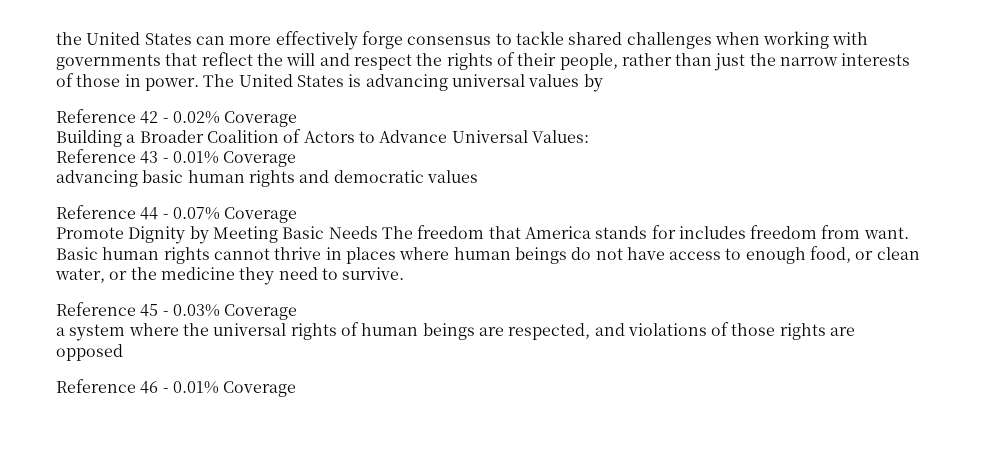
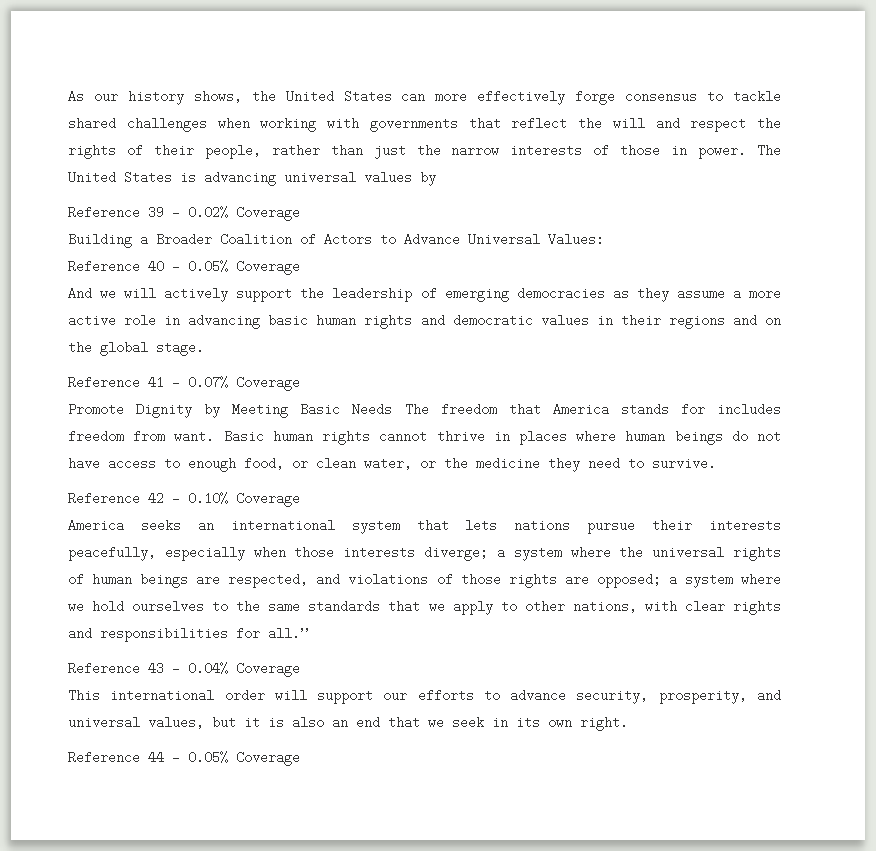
(56, 38) none -> [68,90,242,105] As our history shows,
[140,111,159,124] 42 -> [148,206,164,219] 39
[140,151,297,167] 43 - 0.01% Coverage // -> [148,260,300,275] [68,287,781,302] [68,314,181,327] 40 - 0.05% Coverage // And we will actively support the leadership of emerging democracies as they assume a more active role in
[56,205,159,220] // Reference 44 -> [596,314,781,329] [68,341,204,356] [68,376,164,389] in their regions and on the global stage. // Reference 41
[140,304,298,320] 45 - 0.03% Coverage // -> [148,492,300,507] [68,519,781,534] [68,546,489,561] 42 - 0.10% Coverage // America seeks an international system that lets nations pursue their interests peacefully, especially when those interests diverge;
[56,344,123,361] [56,379,219,394] opposed // Reference 46 - 0.01% -> [596,573,781,588] [68,600,782,615] [68,627,308,642] [68,662,300,677] [68,689,781,704] [68,716,628,731] [68,751,228,764] opposed; a system where we hold ourselves to the same standards that we apply to other nations, with clear rights and responsibilities for all.” // Reference 43 - 0.04% Coverage // This international order will support our efforts to advance security, prosperity, and universal values, but it is also an end that we seek in its own right. // Reference 44 - 0.05%

